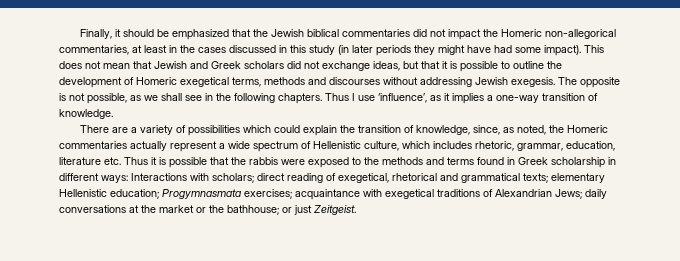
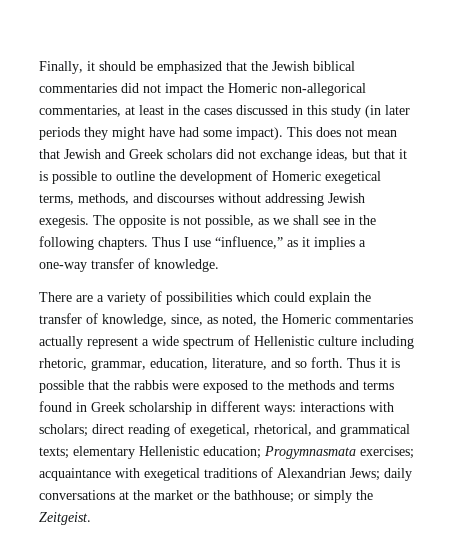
[264,77,305,85] methods -> [78,193,129,205] methods,
[378,93,427,103] ‘influence’, -> [215,236,283,249] “influence,”
[542,93,585,101] transition -> [91,258,134,269] transfer
[358,125,402,133] transition -> [39,313,82,324] transfer
[364,141,615,151] [59,157,121,165] culture, which includes rhetoric, grammar, education, literature etc. -> [318,336,414,349] [39,357,343,371] culture including rhetoric, grammar, education, literature, and so forth.
[131,173,187,181] Interactions -> [300,402,365,412] interactions
[392,173,437,181] rhetorical -> [254,424,312,436] rhetorical,
[294,205,312,215] just -> [314,490,373,503] simply the

